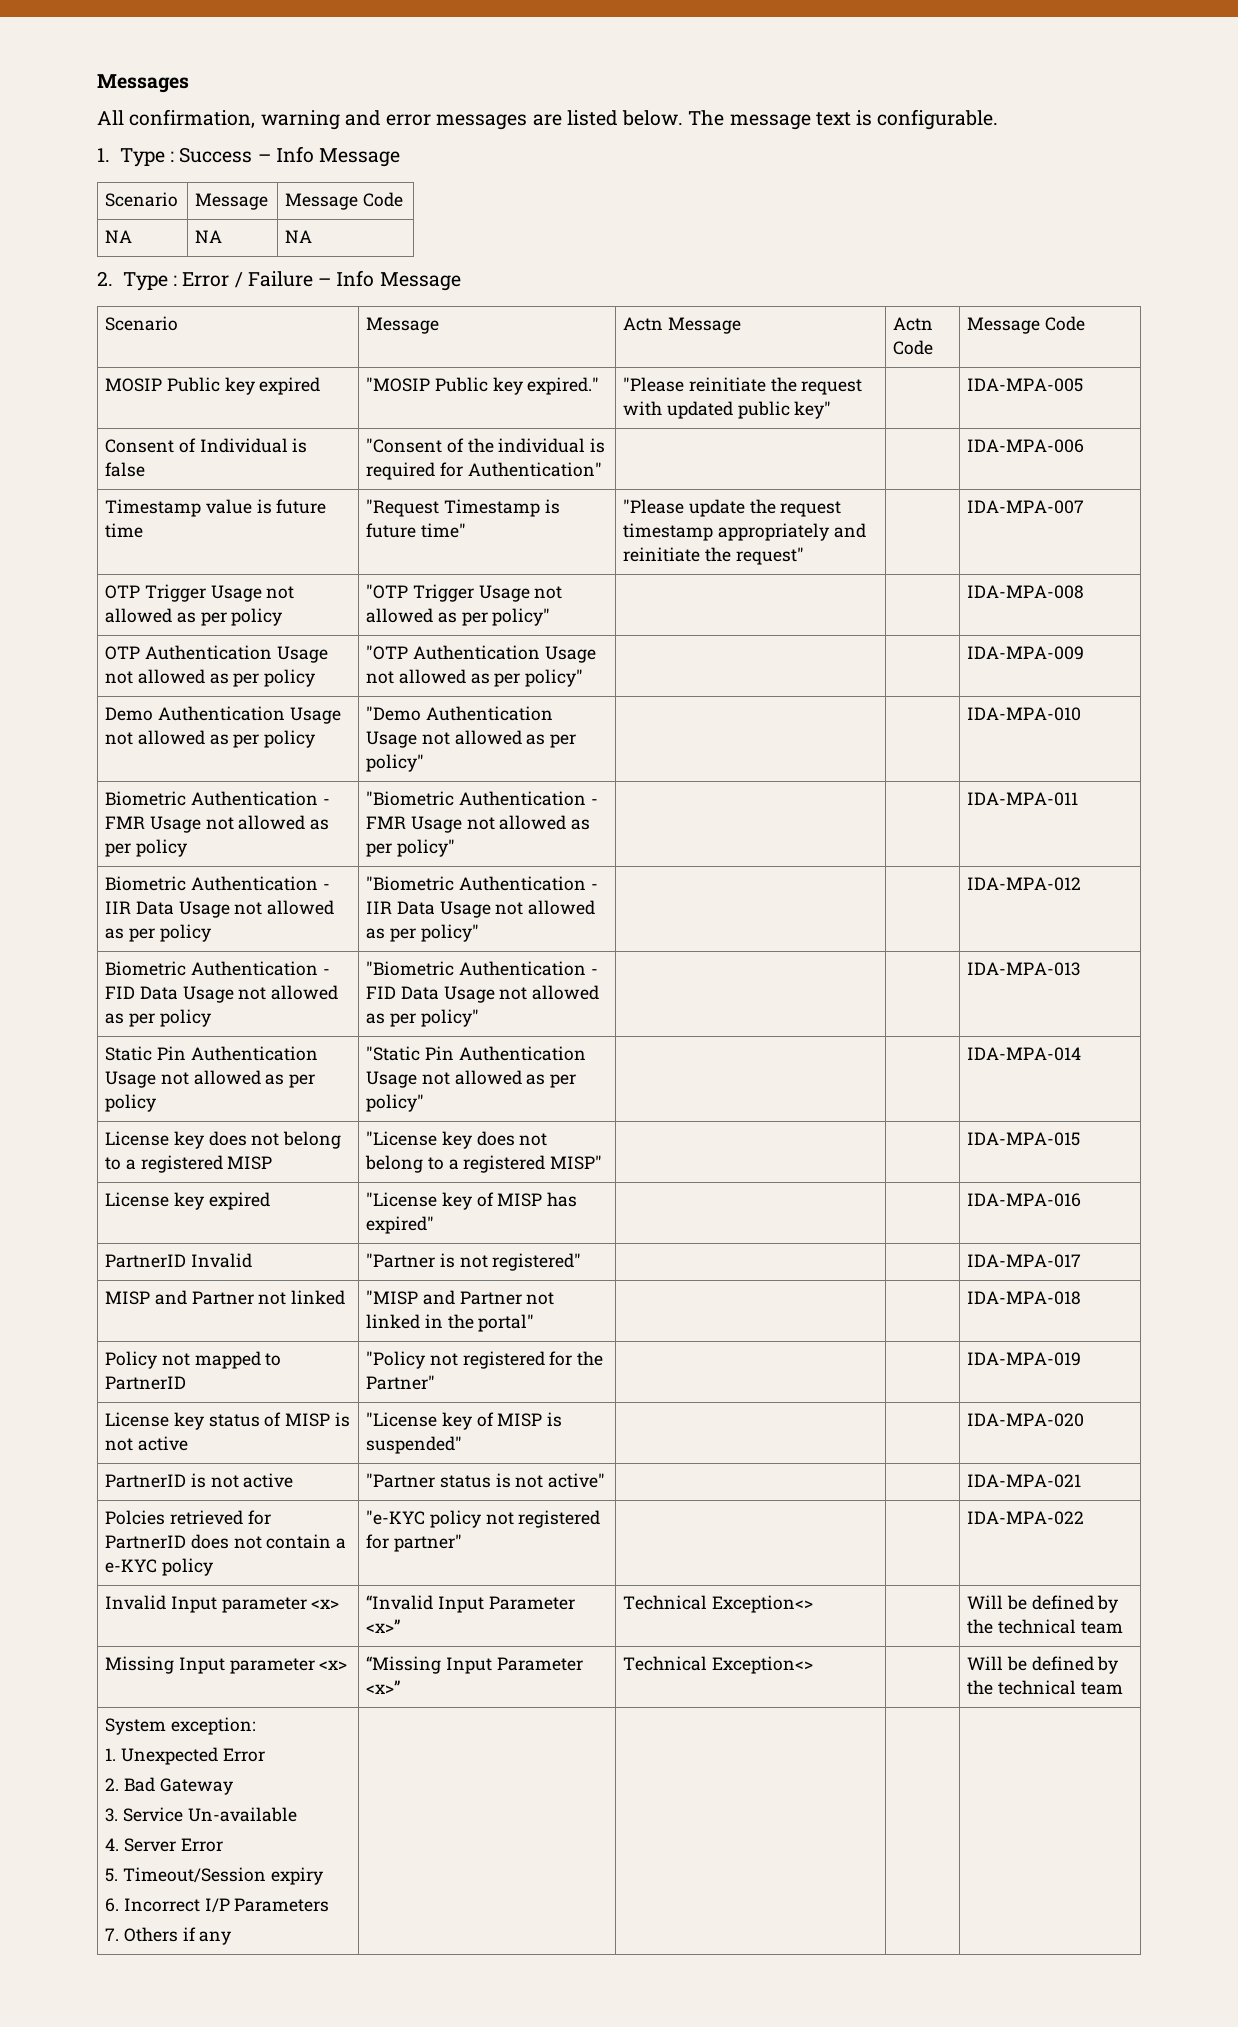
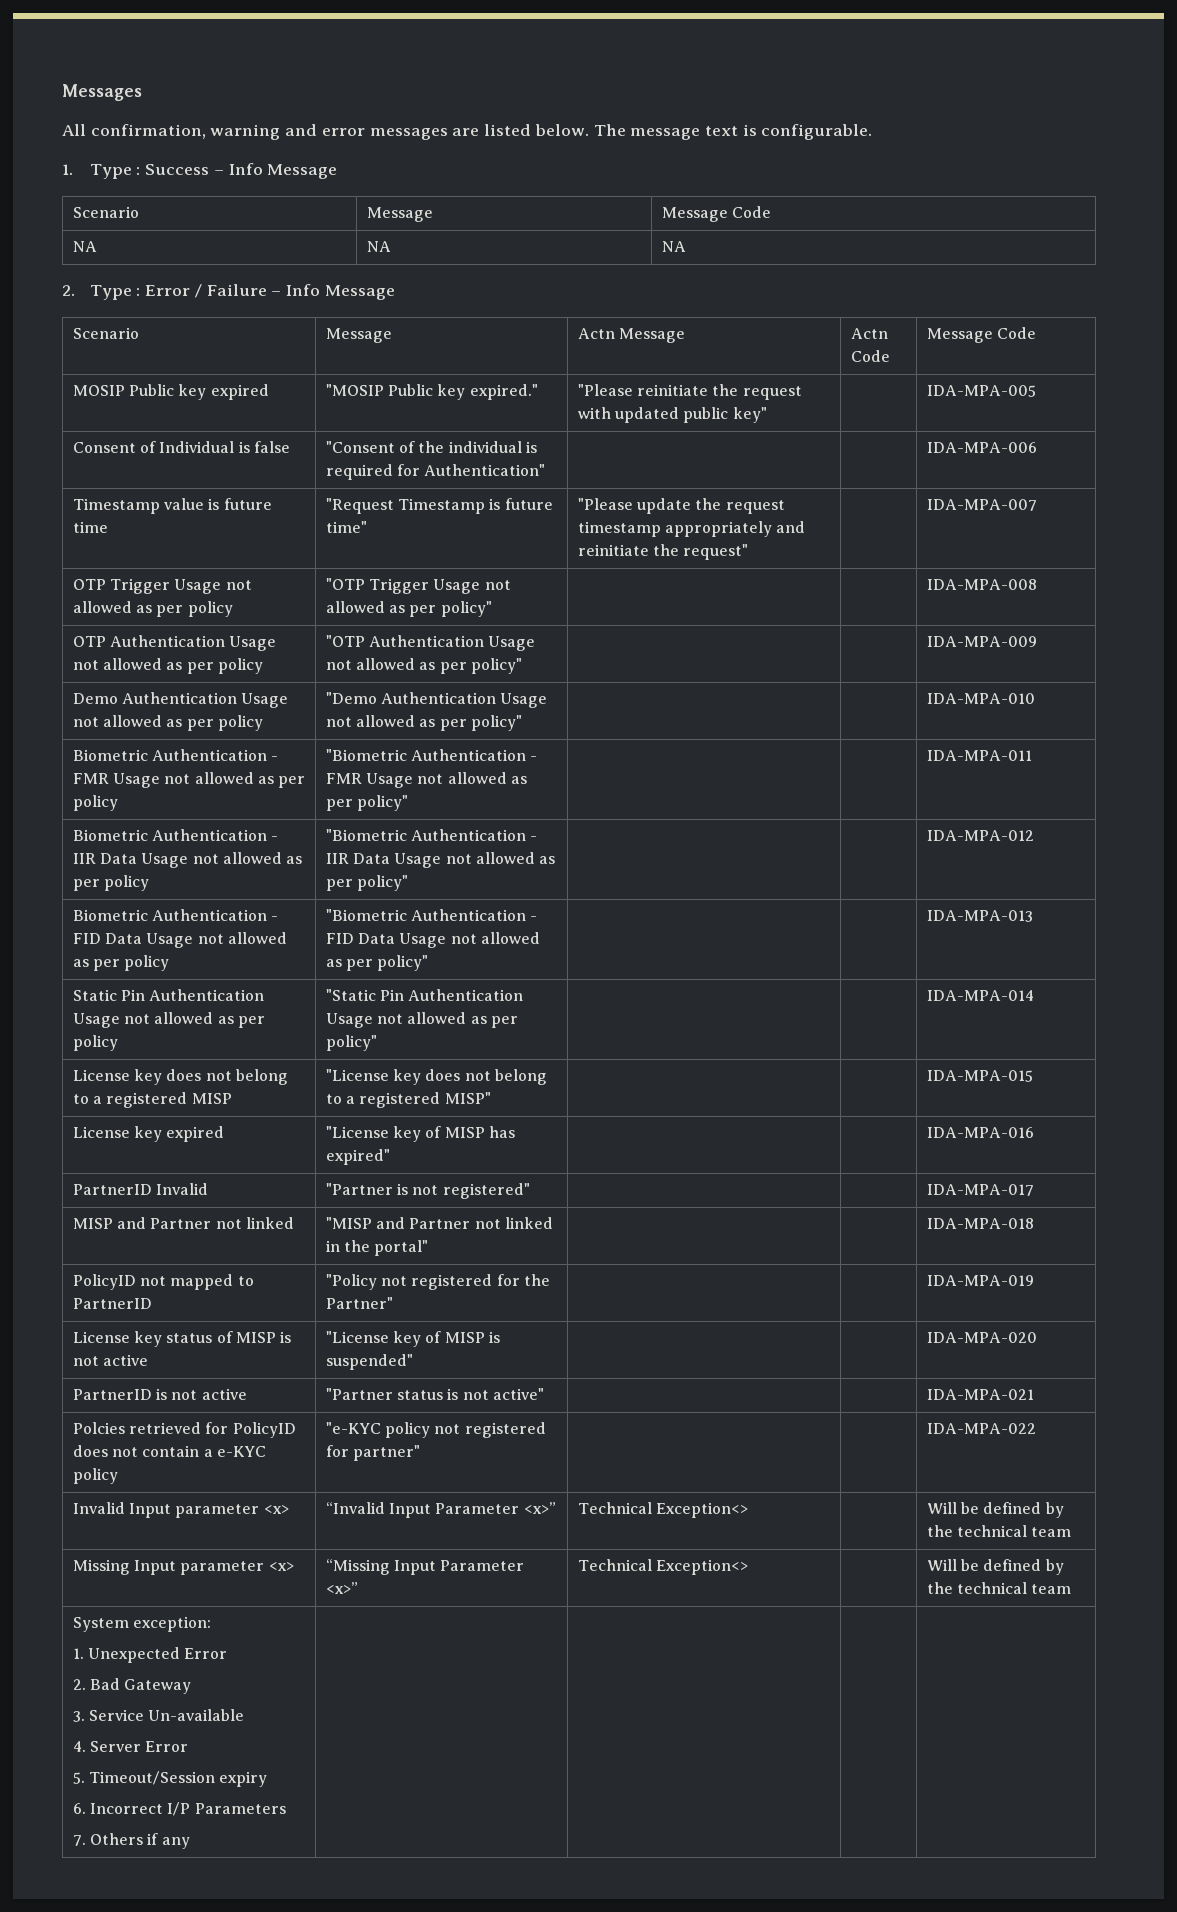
[105,1351,158,1369] Policy -> [72,1274,136,1290] PolicyID
[105,1535,187,1549] PartnerID -> [232,1422,296,1438] PolicyID

